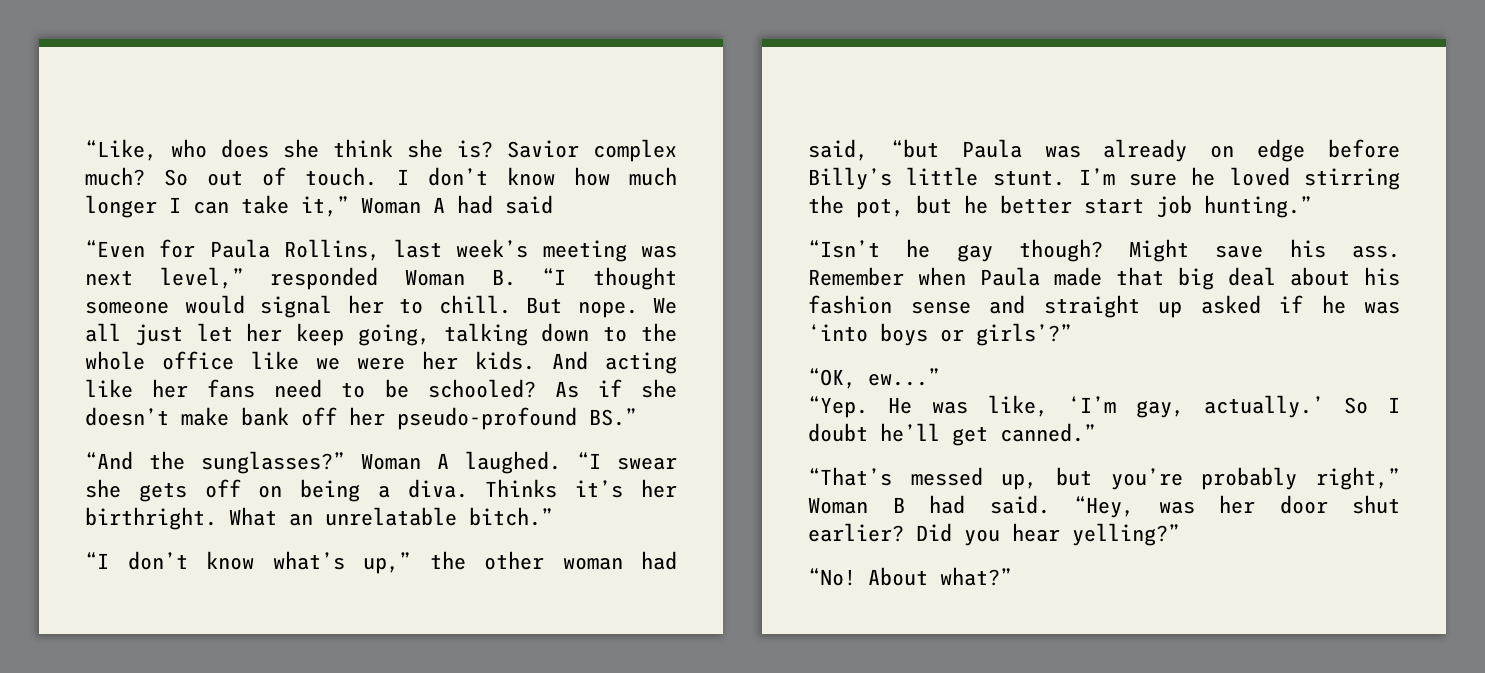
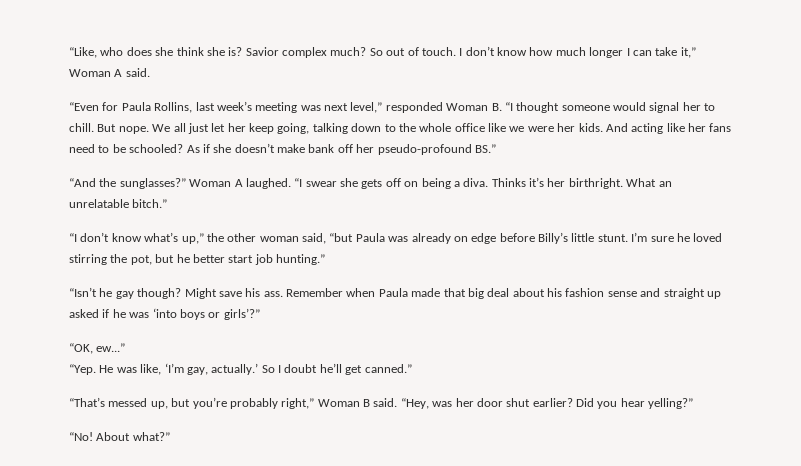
[457,195,553,214] had said -> [125,68,150,77] said.
[641,551,677,570] had -> (299, 239) none
[929,495,965,514] had -> (370, 403) none

